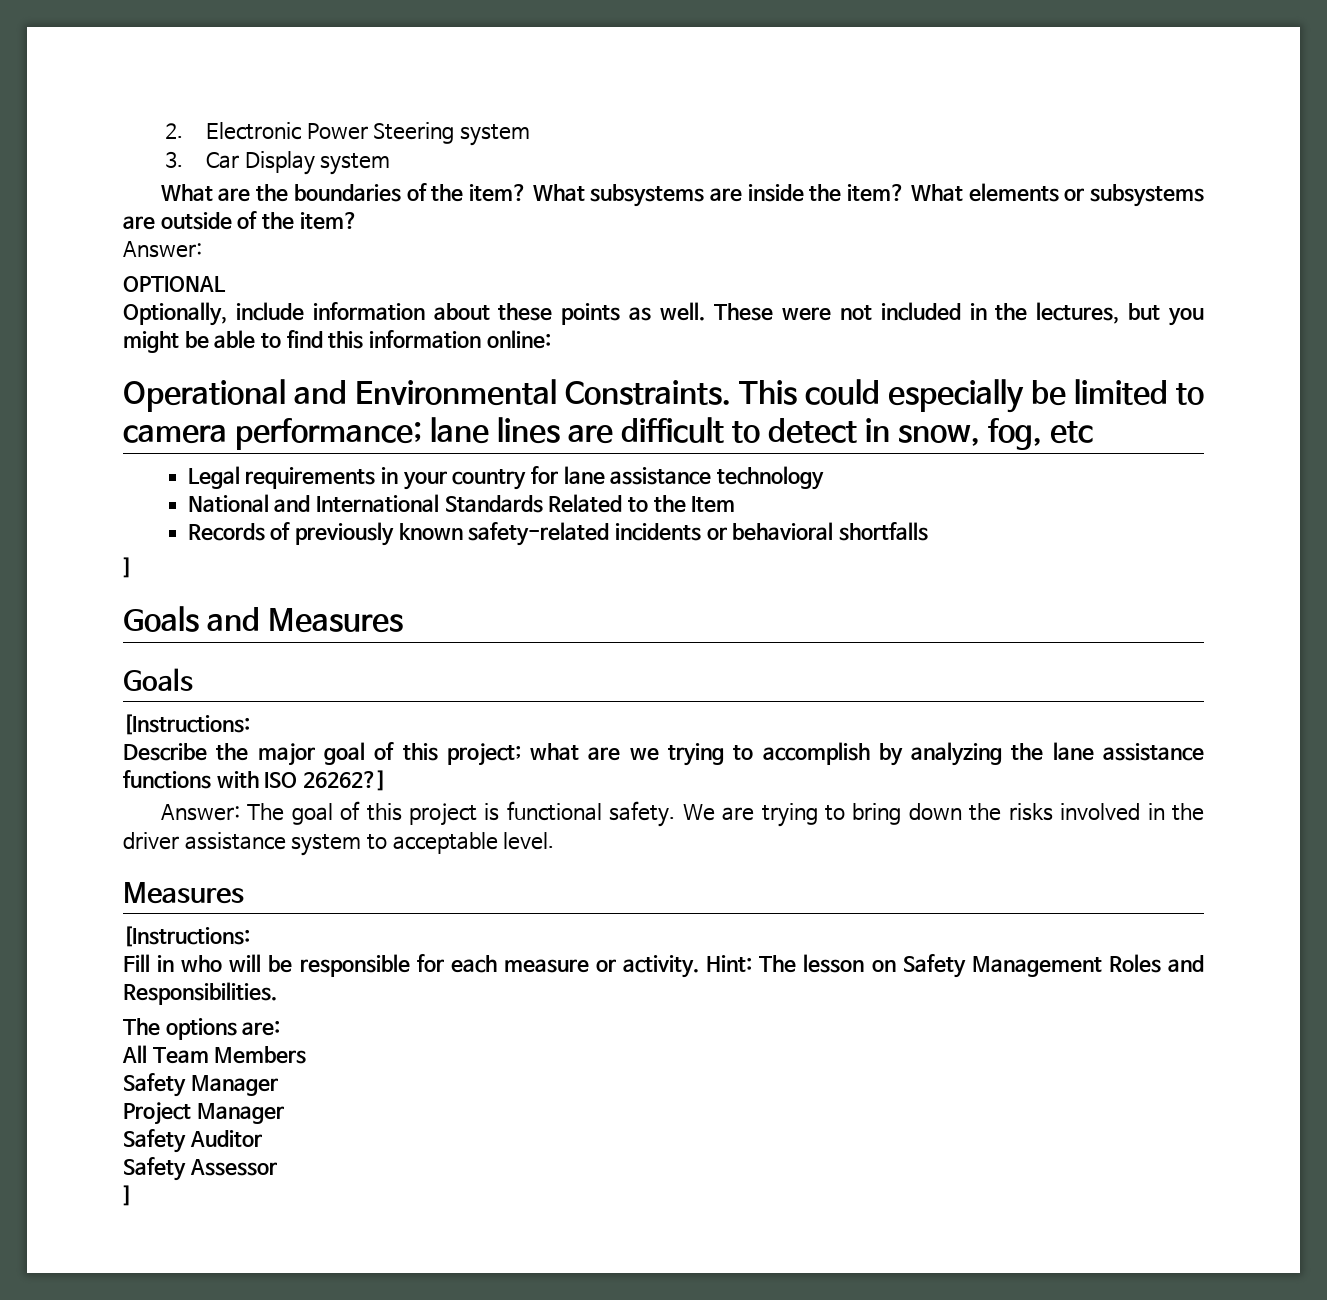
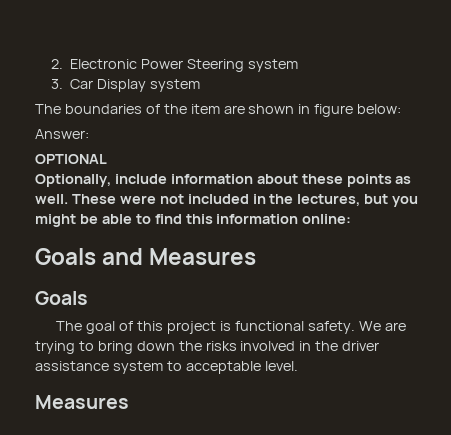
[160,183,1204,207] [123,211,358,230] What are the boundaries of the item? What subsystems are inside the item? What elements or subsystems are outside of the item? -> [35,104,402,117] The boundaries of the item are shown in figure below:
[123,379,1204,413] [123,417,1093,450] [187,466,824,490] [187,494,736,513] [187,522,928,546] [123,557,132,578] [123,606,403,633] [123,668,193,691] [123,714,250,735] [123,742,1205,766] [123,770,387,791] [160,804,240,821] Operational and Environmental Constraints. This could especially be limited to camera performance; lane lines are difficult to detect in snow, fog, etc // Legal requirements in your country for lane assistance technology // National and International Standards Related to the Item // Records of previously known safety-related incidents or behavioral shortfalls // ] // Goals and Measures // Goals // [Instructions: // Describe the major goal of this project; what are we trying to accomplish by analyzing the lane assistance functions with ISO 26262?] // Answer: -> [35,248,257,265] [35,291,88,305] Goals and Measures // Goals //
[123,926,250,947] [123,954,1205,978] [123,982,277,1005] [123,1018,281,1040] [122,1045,307,1064] [123,1073,278,1097] [123,1102,284,1125] [123,1129,262,1153] [123,1157,277,1181] [123,1185,132,1206] // [Instructions: // Fill in who will be responsible for each measure or activity. Hint: The lesson on Safety Management Roles and Responsibilities. // The options are: // All Team Members // Safety Manager // Project Manager // Safety Auditor // Safety Assessor // ] -> (129, 402) none

